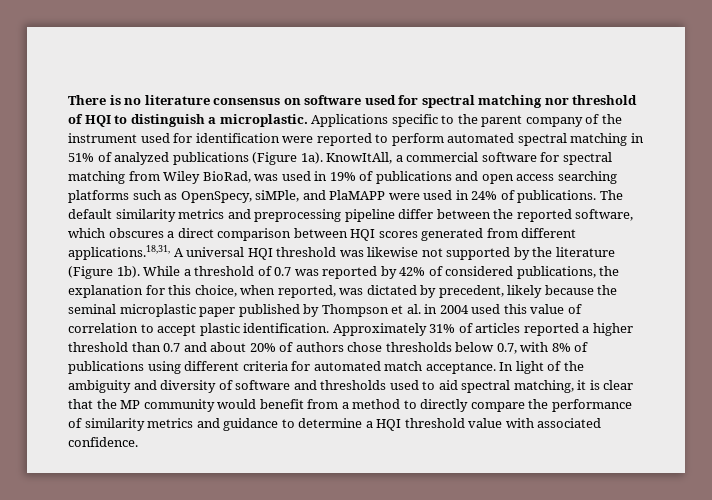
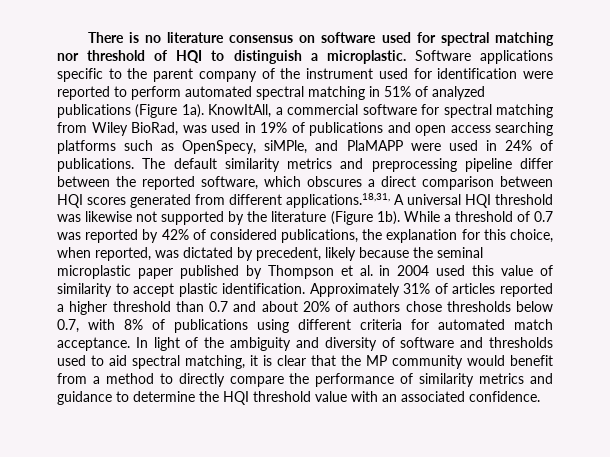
[311,114,389,127] Applications -> [414,50,553,64] Software applications
[68,323,138,333] correlation -> [57,283,112,297] similarity
[365,421,373,428] a -> [199,391,219,402] the
(534, 423) none -> [382,394,397,402] an

